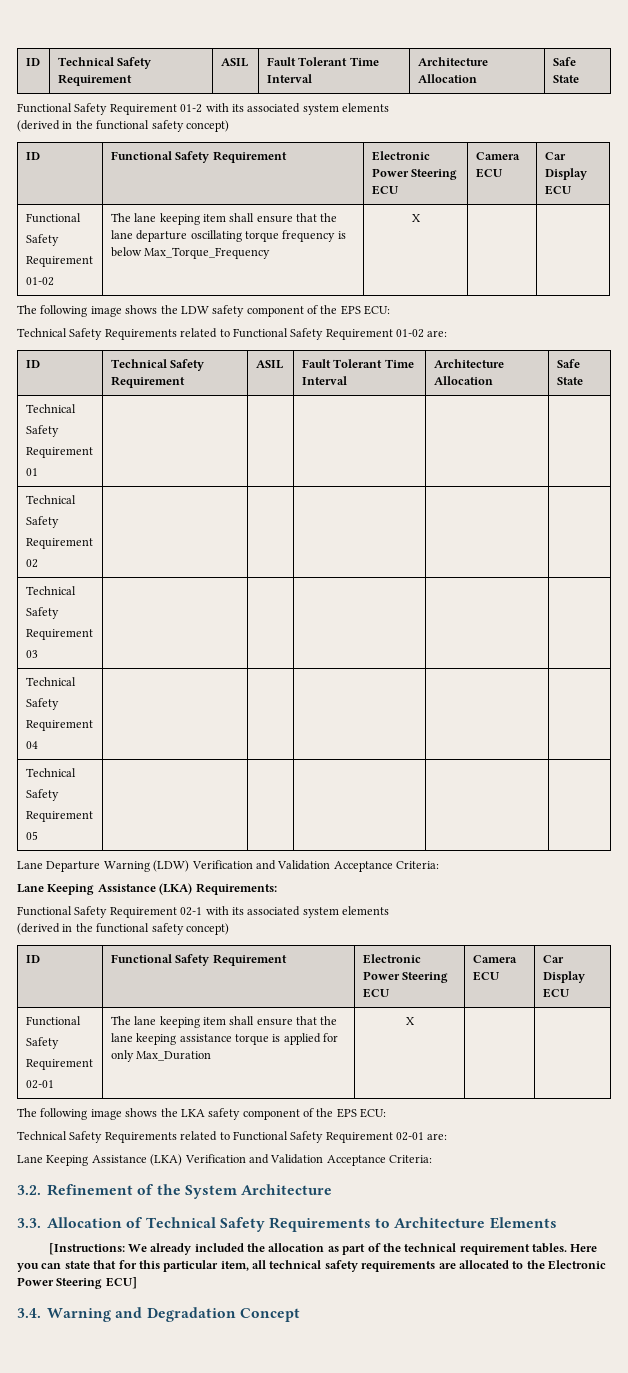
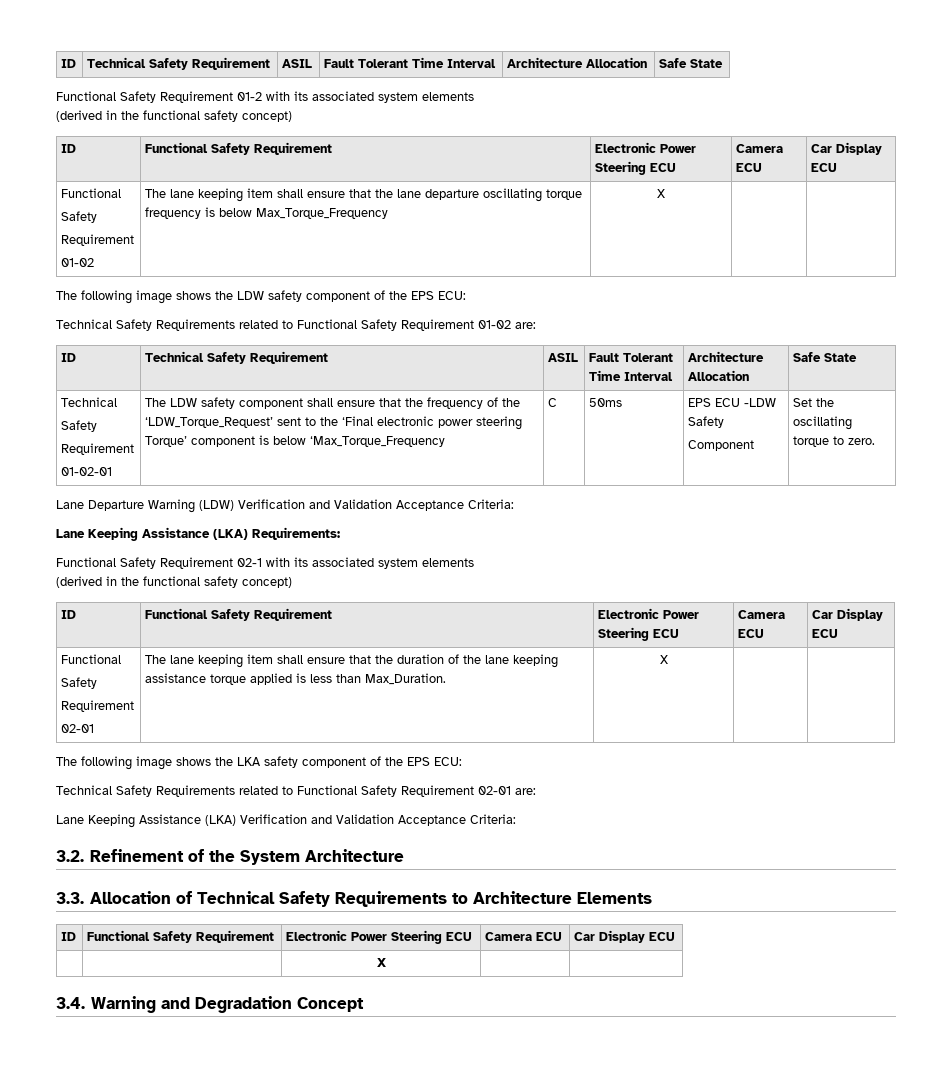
[25,468,38,476] [25,495,76,504] [25,516,59,528] [25,538,93,549] [25,559,38,568] [25,586,76,595] [25,607,59,619] [25,629,93,640] [25,650,38,658] [25,677,76,686] [25,698,59,710] [25,720,93,731] [25,741,38,749] [25,768,76,777] [25,789,59,801] [25,811,93,822] [25,831,38,840] 01 | | | | | // Technical // Safety // Requirement // 02 | | | | | // Technical // Safety // Requirement // 03 | | | | | // Technical // Safety // Requirement // 04 | | | | | // Technical // Safety // Requirement // 05 | | | | | -> [61,467,113,476] [145,397,521,409] [145,416,523,430] [145,435,446,447] [548,398,558,407] [589,398,623,407] [688,398,777,407] [688,416,725,428] [688,440,755,451] [793,398,835,407] [793,416,853,430] [793,436,876,447] 01-02-01 | The LDW safety component shall ensure that the frequency of the ‘LDW_Torque_Request’ sent to the ‘Final electronic power steering Torque’ component is below ‘Max_Torque_Frequency | C | 50ms | EPS ECU -LDW Safety // Component | Set the oscillating torque to zero.
(338, 1020) none -> [397,654,482,664] duration of the
[272,1033,339,1045] [110,1050,212,1062] is applied for only Max_Duration -> [250,673,447,685] applied is less than Max_Duration.
[48,1243,598,1255] [17,1260,606,1272] [17,1277,137,1289] // [Instructions: We already included the allocation as part of the technical requirement tables. Here you can state that for this particular item, all technical safety requirements are allocated to the Electronic Power Steering ECU] -> [61,932,77,941] [87,930,275,943] [286,930,473,944] [485,932,563,941] [574,930,676,943] [376,958,386,967] // ID | Functional Safety Requirement | Electronic Power Steering ECU | Camera ECU | Car Display ECU // | | X | |

